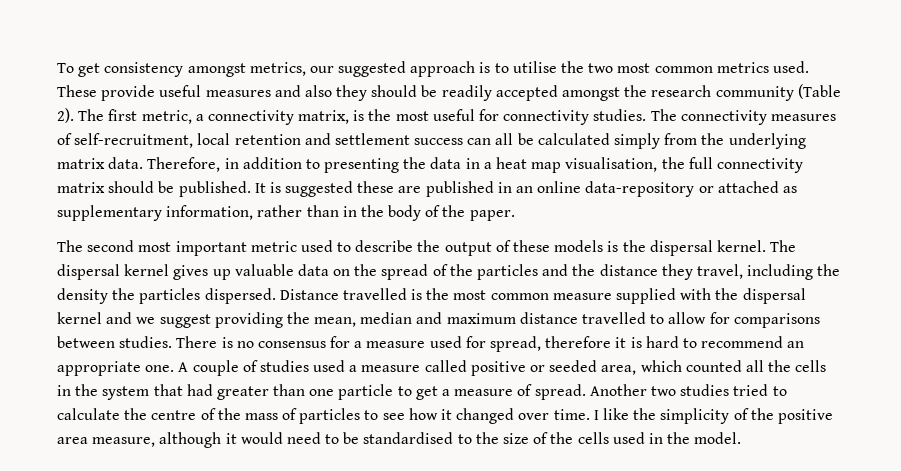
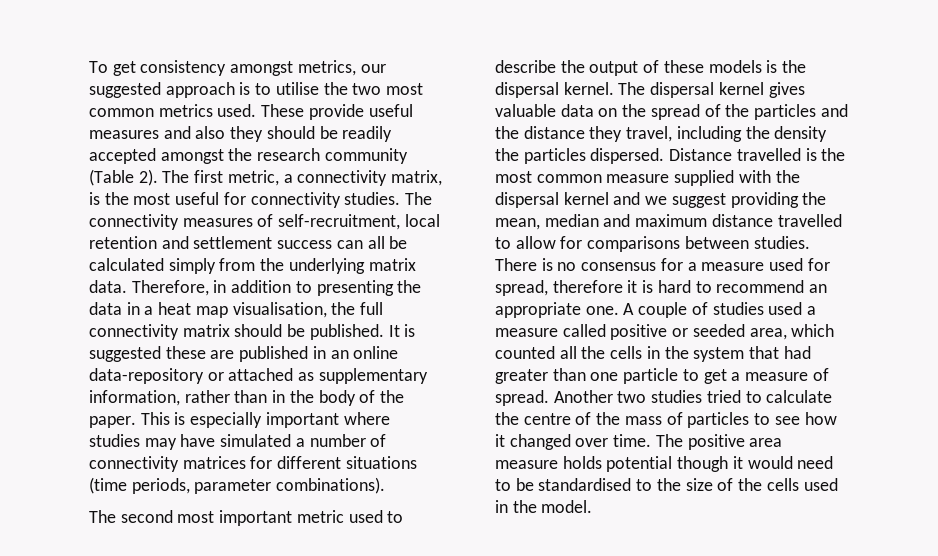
(515, 215) none -> [140,412,390,428] [89,434,387,450] [89,456,417,472] [89,477,386,494] This is especially important where studies may have simulated a number of connectivity matrices for different situations (time periods, parameter combinations).
[212,269,231,280] up -> (805, 90) none
[593,408,833,424] [57,432,222,448] I like the simplicity of the positive area measure, although -> [655,434,783,450] [495,456,729,472] The positive area measure holds potential though

